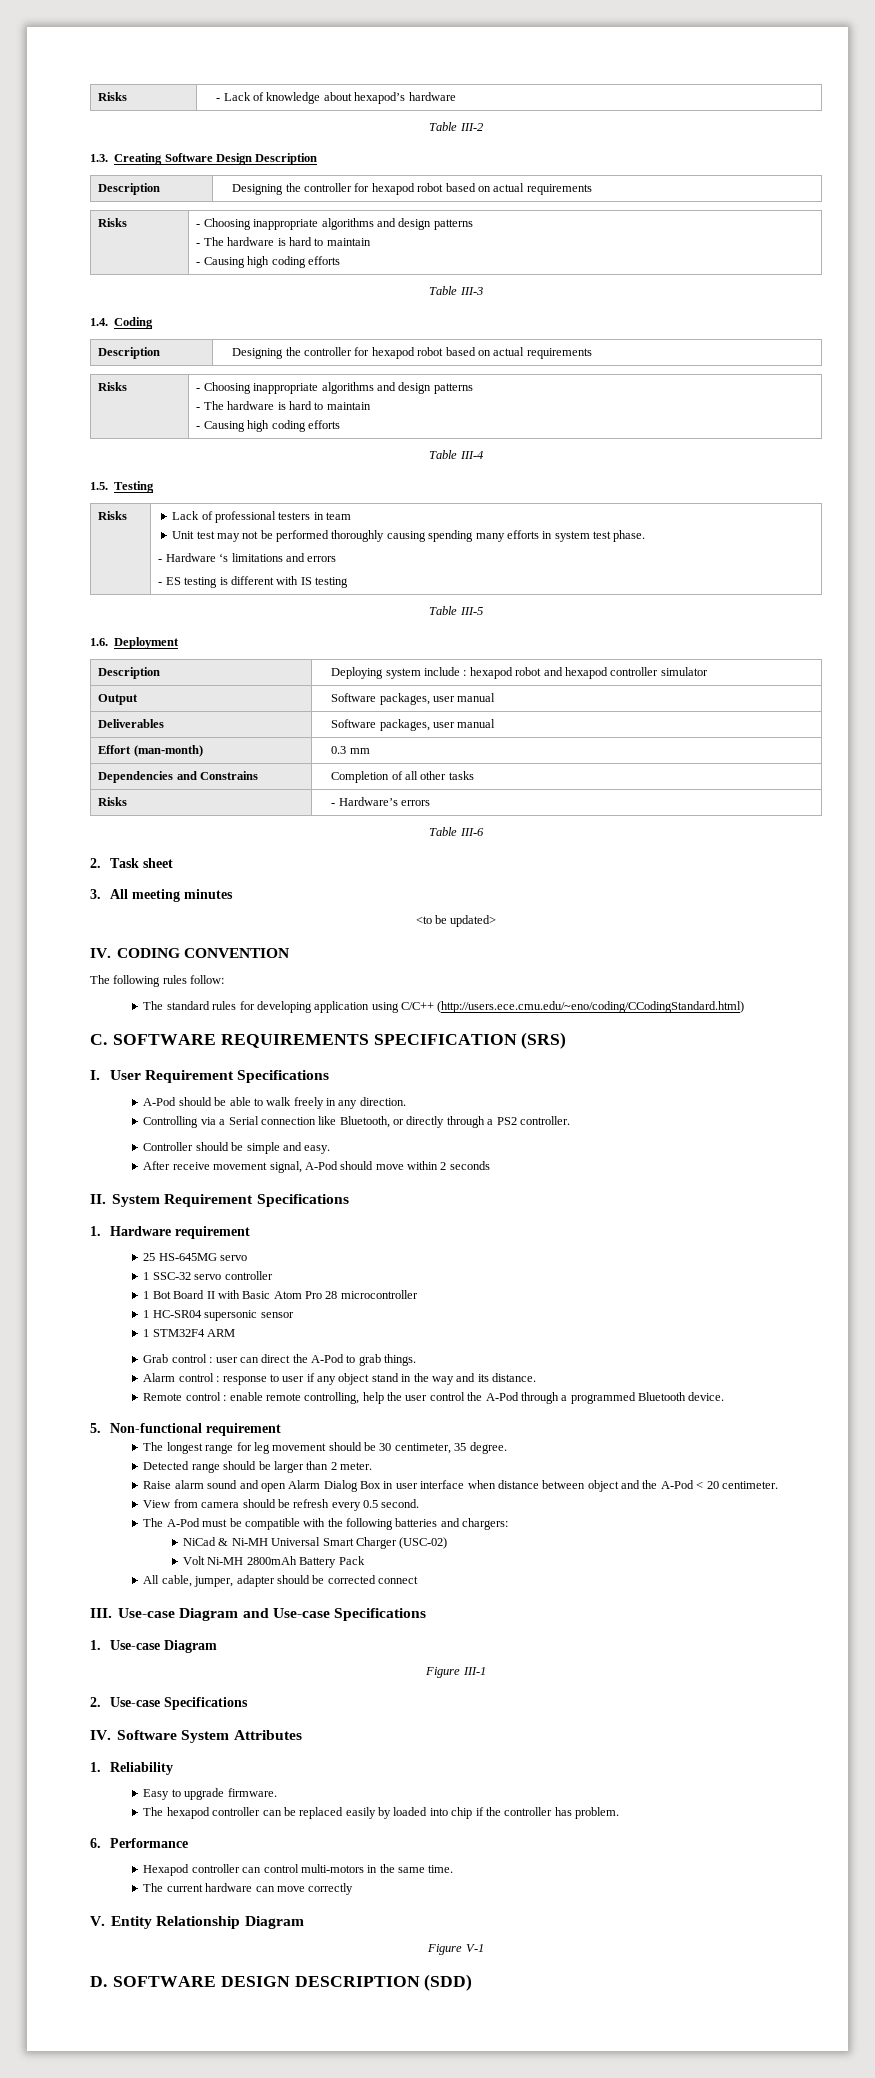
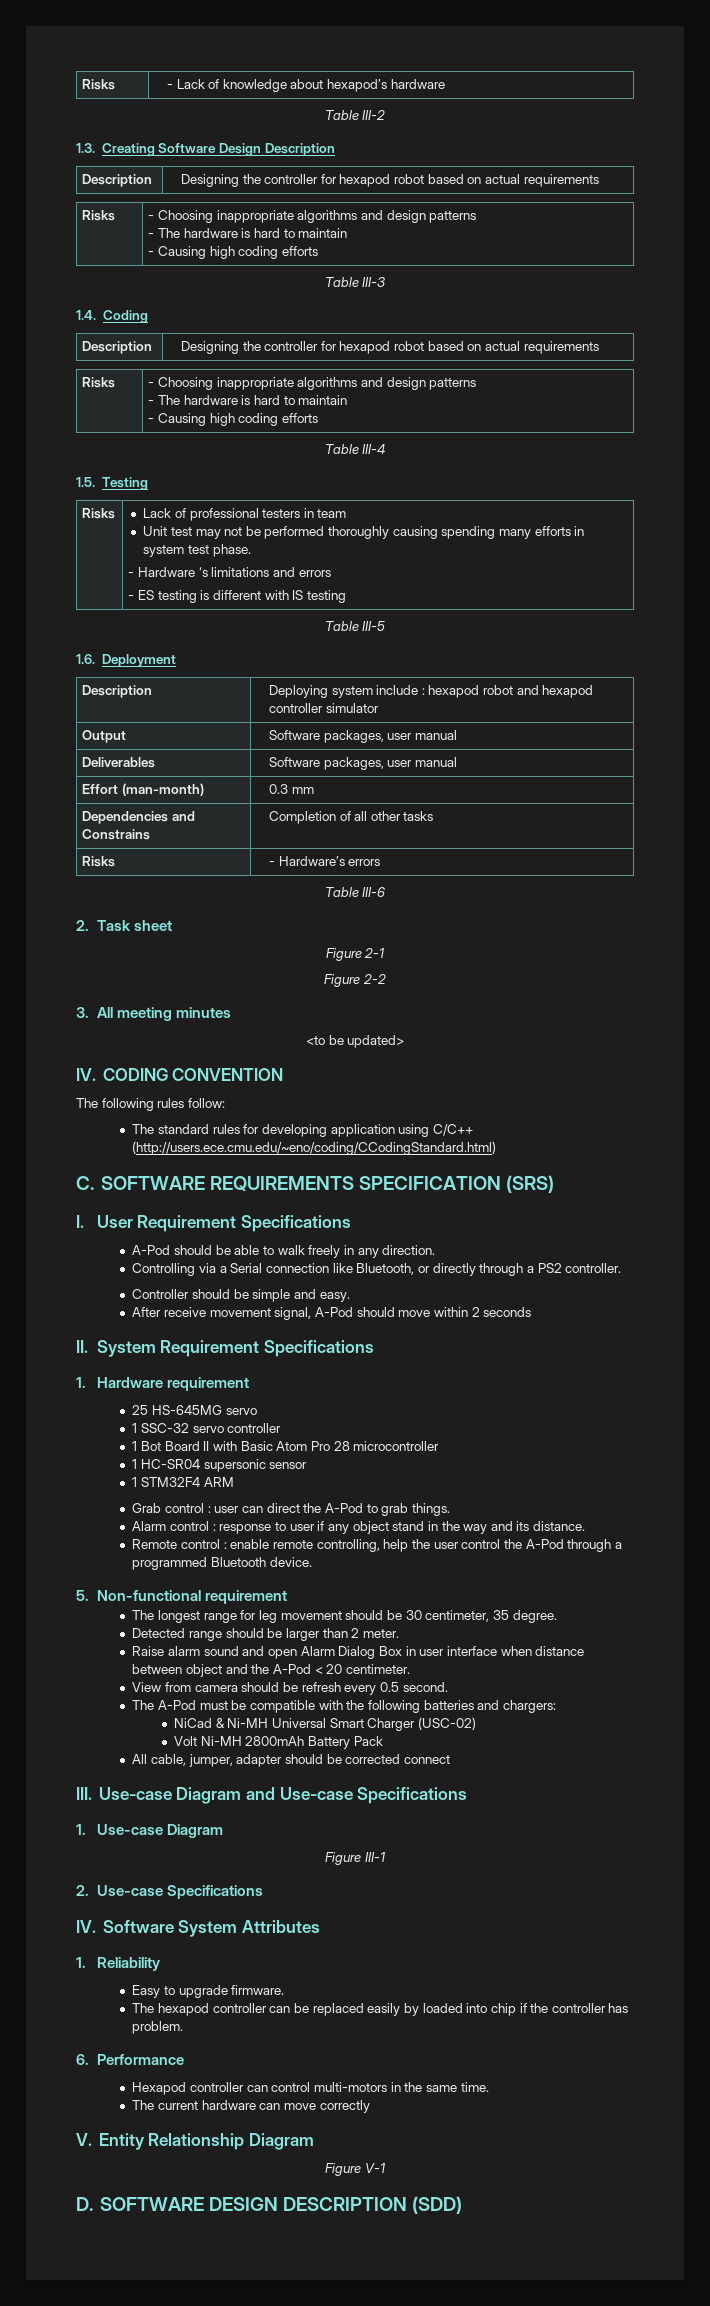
(173, 863) none -> [325,948,385,961] [324,974,386,987] // Figure 2-1 // Figure 2-2

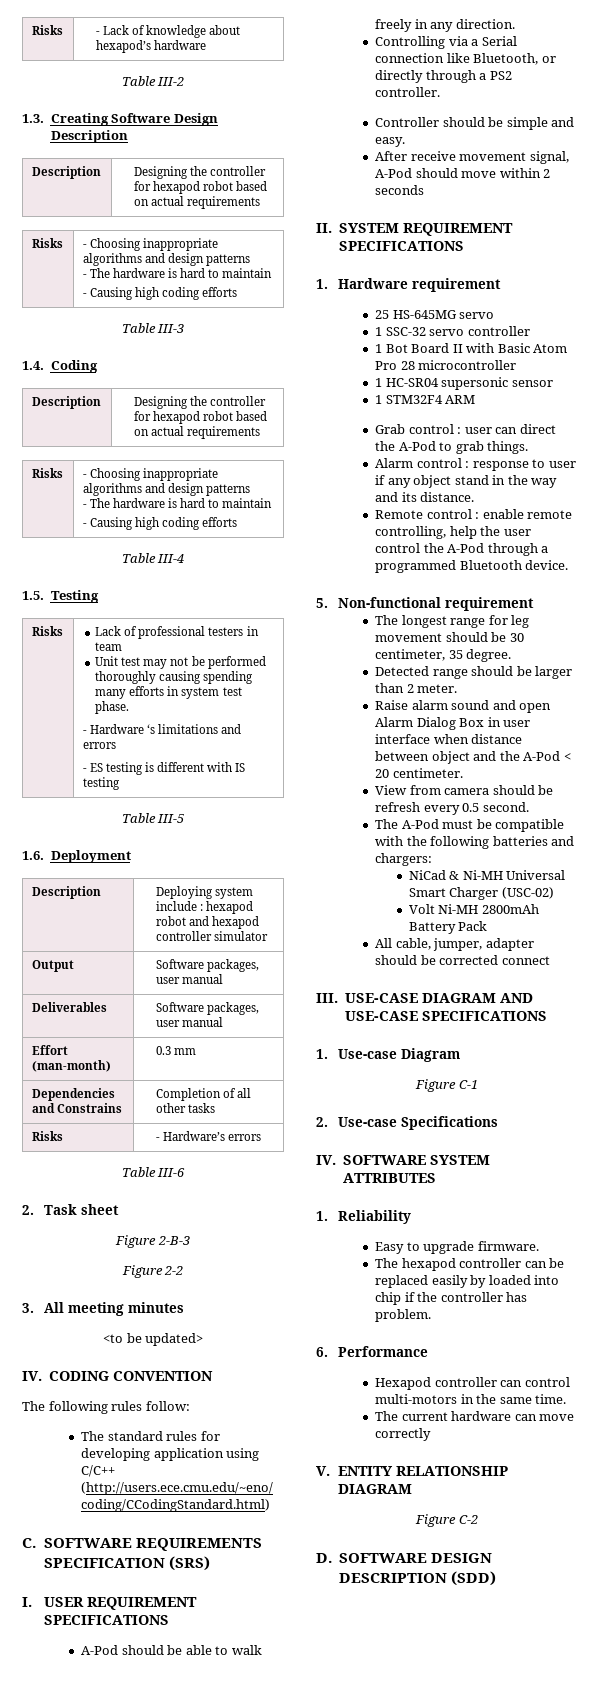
[364,948,385,958] 2-1 -> [157,1236,190,1245] 2-B-3
[96,1215,351,1232] User Requirement Specifications -> [44,1597,198,1610] [44,1615,170,1625] USER REQUIREMENT SPECIFICATIONS
[96,1340,374,1357] System Requirement Specifications -> [338,223,513,236] [338,241,464,251] SYSTEM REQUIREMENT SPECIFICATIONS
[98,1787,468,1804] Use-case Diagram and Use-case Specifications -> [344,993,533,1003] [344,1011,547,1021] USE-CASE DIAGRAM AND USE-CASE SPECIFICATIONS
[364,1852,385,1862] III-1 -> [458,1080,478,1089] C-1
[102,1920,320,1937] Software System Attributes -> [342,1155,490,1165] [342,1173,436,1183] SOFTWARE SYSTEM ATTRIBUTES
[98,2133,314,2150] [325,2163,385,2176] Entity Relationship Diagram // Figure V-1 -> [338,1466,509,1476] [338,1484,413,1494] [415,1514,478,1527] ENTITY RELATIONSHIP DIAGRAM // Figure C-2

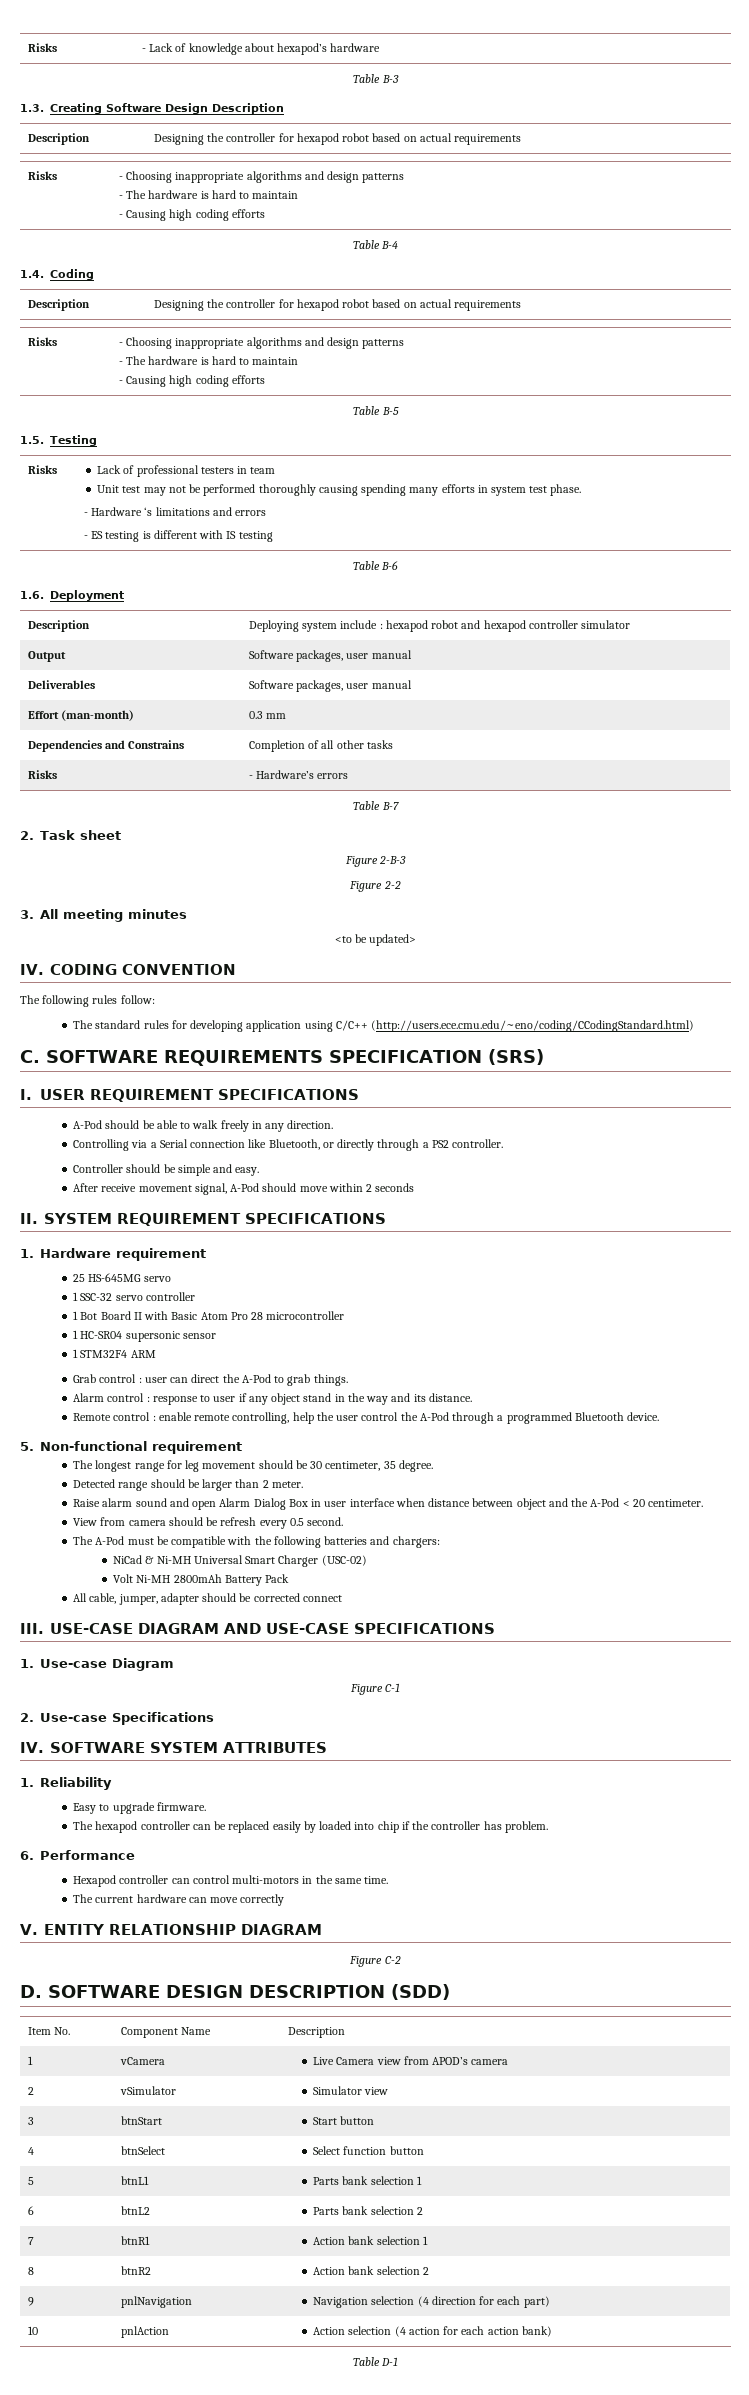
[157,77,185,86] III-2 -> [381,75,399,83] B-3
[157,324,185,333] III-3 -> [381,241,399,249] B-4
[157,554,185,563] III-4 -> [381,407,399,415] B-5
[157,814,185,823] III-5 -> [381,561,399,570] B-6
[157,1168,186,1177] III-6 -> [381,802,399,810] B-7
(496, 1578) none -> [27,2027,71,2035] [120,2027,212,2038] [287,2027,345,2038] [27,2056,33,2065] [119,2057,165,2065] [313,2056,509,2065] [27,2087,34,2095] [119,2086,176,2095] [313,2086,389,2095] [27,2117,34,2125] [120,2116,162,2125] [313,2116,375,2125] [27,2147,34,2155] [120,2146,165,2155] [313,2146,424,2155] [27,2177,34,2185] [120,2176,149,2185] [313,2176,422,2185] [27,2206,34,2215] [120,2206,150,2215] [313,2206,423,2215] [27,2237,34,2245] [120,2236,150,2245] [313,2236,428,2245] [27,2267,34,2275] [120,2266,151,2275] [313,2266,429,2275] [27,2297,34,2306] [120,2296,192,2308] [313,2296,550,2308] [27,2326,38,2335] [120,2326,169,2338] [313,2326,552,2337] [352,2357,399,2366] // Item No. | Component Name | Description // 1 | vCamera | Live Camera view from APOD’s camera // 2 | vSimulator | Simulator view // 3 | btnStart | Start button // 4 | btnSelect | Select function button // 5 | btnL1 | Parts bank selection 1 // 6 | btnL2 | Parts bank selection 2 // 7 | btnR1 | Action bank selection 1 // 8 | btnR2 | Action bank selection 2 // 9 | pnlNavigation | Navigation selection (4 direction for each part) // 10 | pnlAction | Action selection (4 action for each action bank) // Table D-1

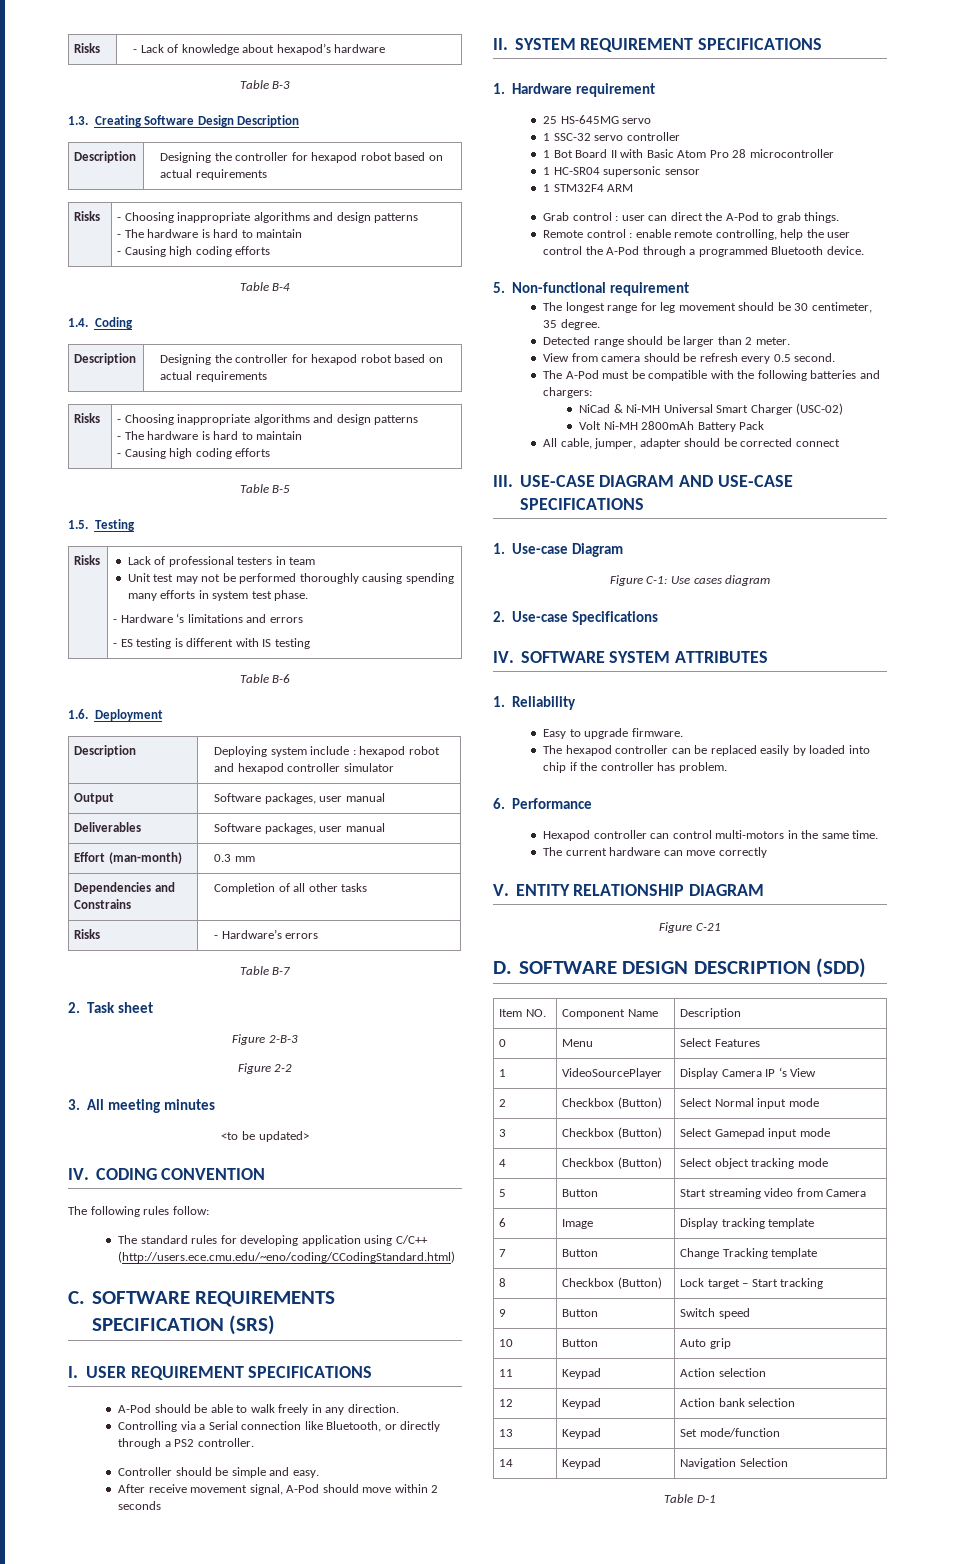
[73,1393,472,1405] // Alarm control : response to user if any object stand in the way and its distance. -> (840, 217) none
[73,1498,703,1510] // Raise alarm sound and open Alarm Dialog Box in user interface when distance between object and the A-Pod < 20 centimeter. -> (790, 341) none
[385,1683,401,1692] C-1 -> [646,575,771,586] C-1: Use cases diagram
[384,1956,401,1964] C-2 -> [695,923,721,931] C-21
[54,2027,71,2035] No. -> [525,1009,546,1017] NO.
[27,2056,33,2065] [119,2057,165,2065] [313,2056,509,2065] [27,2087,34,2095] [119,2086,176,2095] [313,2086,389,2095] [27,2117,34,2125] [120,2116,162,2125] [313,2116,375,2125] 1 | vCamera | Live Camera view from APOD’s camera // 2 | vSimulator | Simulator view // 3 | btnStart | Start button -> [499,1039,507,1047] [562,1039,594,1047] [680,1038,760,1047] [499,1069,507,1077] [562,1068,663,1079] [680,1067,817,1079] [499,1099,507,1107] [562,1097,662,1109] [680,1098,819,1109] [499,1129,507,1137] [562,1127,662,1139] [680,1128,830,1139] 0 | Menu | Select Features // 1 | VideoSourcePlayer | Display Camera IP ‘s View // 2 | Checkbox (Button) | Select Normal input mode // 3 | Checkbox (Button) | Select Gamepad input mode
[120,2146,165,2155] [313,2146,424,2155] [27,2177,34,2185] [120,2176,149,2185] [313,2176,422,2185] [27,2206,34,2215] [120,2206,150,2215] [313,2206,423,2215] [27,2237,34,2245] [120,2236,150,2245] [313,2236,428,2245] [27,2267,34,2275] [120,2266,151,2275] [313,2266,429,2275] [27,2297,34,2306] [120,2296,192,2308] [313,2296,550,2308] [27,2326,38,2335] [120,2326,169,2338] [313,2326,552,2337] btnSelect | Select function button // 5 | btnL1 | Parts bank selection 1 // 6 | btnL2 | Parts bank selection 2 // 7 | btnR1 | Action bank selection 1 // 8 | btnR2 | Action bank selection 2 // 9 | pnlNavigation | Navigation selection (4 direction for each part) // 10 | pnlAction | Action selection (4 action for each action bank) -> [562,1157,662,1169] [680,1158,828,1169] [499,1189,507,1197] [562,1189,599,1197] [680,1188,867,1199] [499,1218,507,1227] [562,1219,594,1229] [680,1218,815,1229] [499,1249,507,1257] [562,1249,599,1257] [680,1248,818,1259] [499,1278,507,1287] [562,1277,662,1289] [680,1278,824,1289] [499,1309,507,1317] [562,1309,599,1317] [680,1308,750,1319] [499,1339,514,1347] [562,1339,599,1347] [680,1338,731,1349] [499,1369,514,1377] [562,1368,602,1379] [680,1368,766,1377] [499,1399,514,1407] [562,1398,602,1409] [680,1398,796,1407] [499,1429,514,1437] [562,1428,602,1439] [680,1428,780,1437] [499,1459,514,1467] [562,1458,602,1469] [680,1458,788,1469] Checkbox (Button) | Select object tracking mode // 5 | Button | Start streaming video from Camera // 6 | Image | Display tracking template // 7 | Button | Change Tracking template // 8 | Checkbox (Button) | Lock target – Start tracking // 9 | Button | Switch speed // 10 | Button | Auto grip // 11 | Keypad | Action selection // 12 | Keypad | Action bank selection // 13 | Keypad | Set mode/function // 14 | Keypad | Navigation Selection

